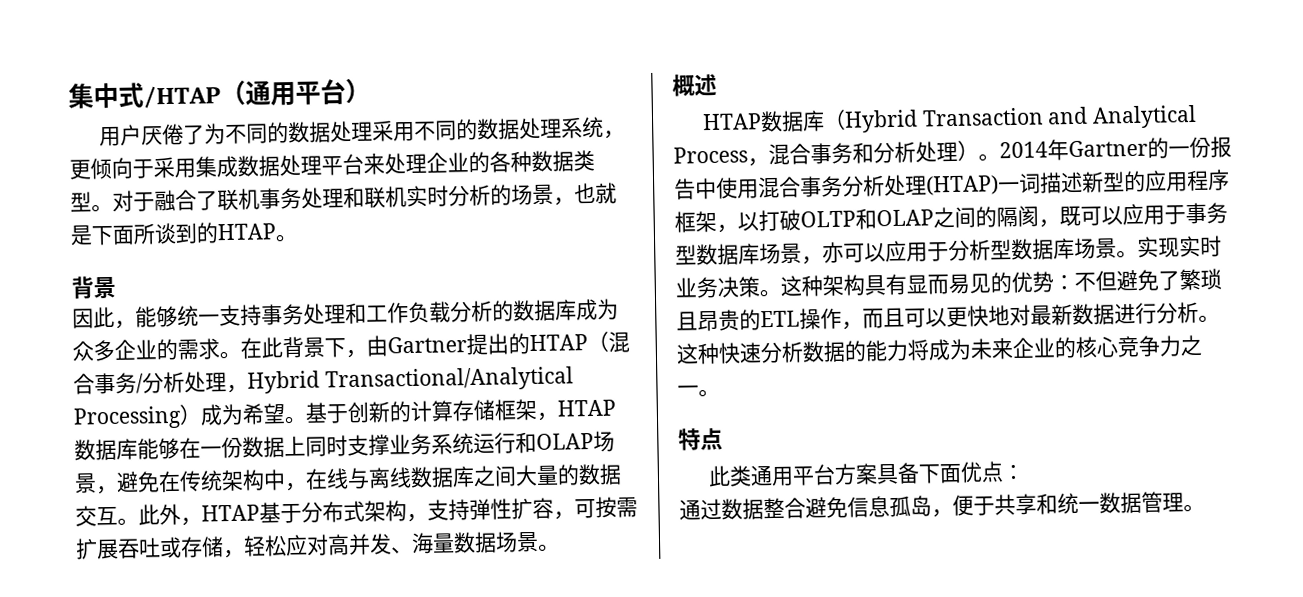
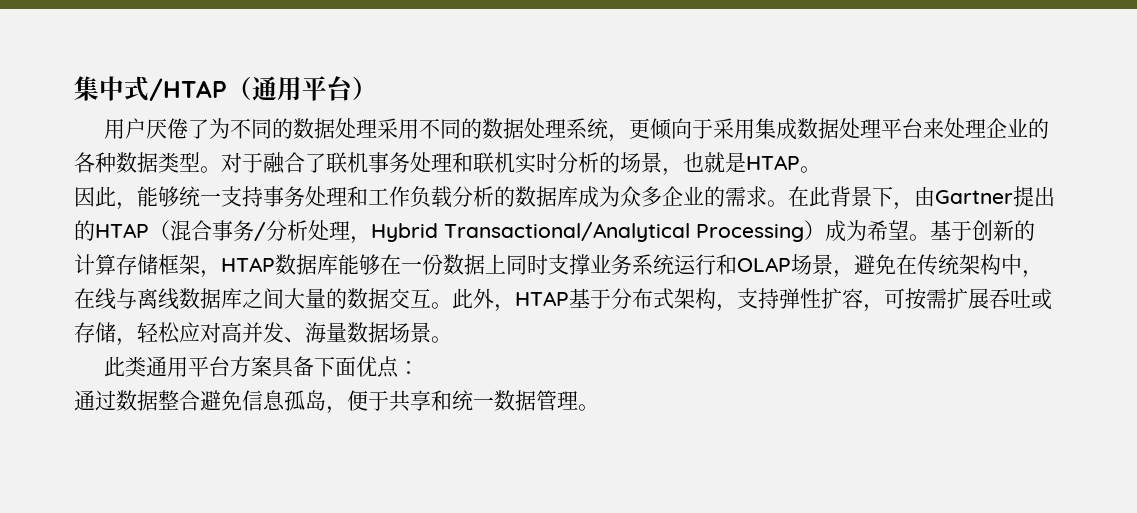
[91,222,219,246] 下面所谈到的 -> (746, 162) none
[71,276,116,300] // 背景 -> (821, 169) none
[672,73,717,97] [702,104,1198,133] [673,136,1232,167] [674,169,1230,200] [674,202,1228,233] [675,235,1222,266] [675,268,1222,299] [676,301,1220,332] [676,334,1203,365] [677,385,720,398] [678,427,723,451] // 概述 // HTAP数据库（Hybrid Transaction and Analytical Process，混合事务和分析处理）。2014年Gartner的一份报告中使用混合事务分析处理(HTAP)一词描述新型的应用程序框架，以打破OLTP和OLAP之间的隔阂，既可以应用于事务型数据库场景，亦可以应用于分析型数据库场景。实现实时业务决策。这种架构具有显而易见的优势：不但避免了繁琐且昂贵的ETL操作，而且可以更快地对最新数据进行分析。这种快速分析数据的能力将成为未来企业的核心竞争力之一。 // 特点 -> (452, 339) none

